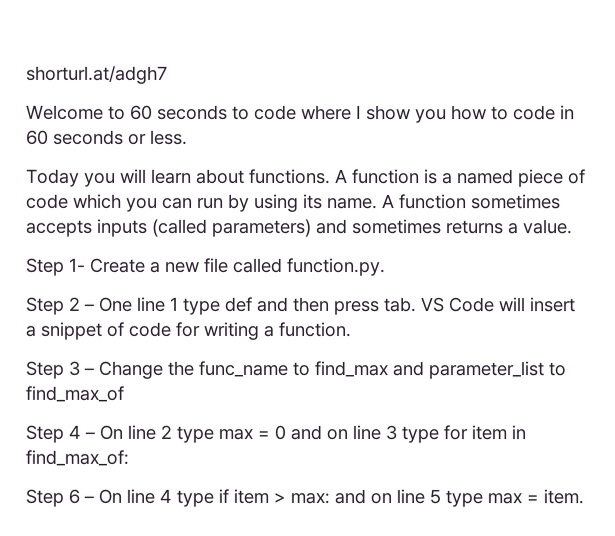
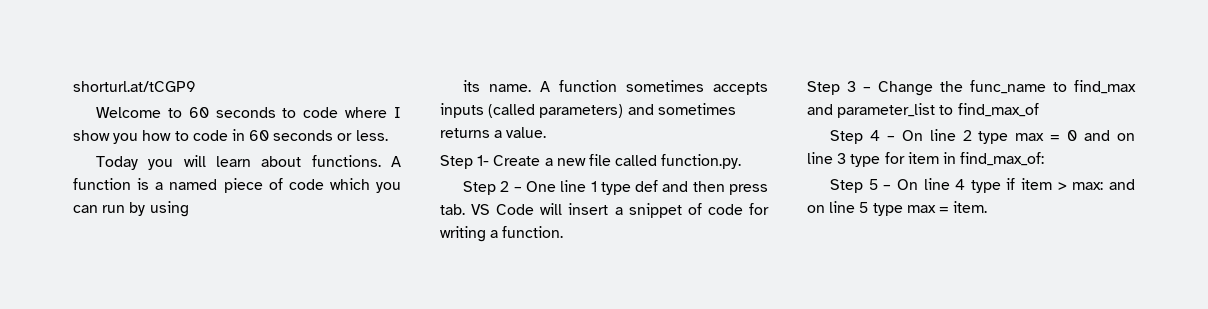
[26,65,168,84] shorturl.at/adgh7 -> [73,81,196,92] shorturl.at/tCGP9
(299, 202) none -> (189, 209) //
[68,488,80,504] 6 -> [868,179,878,190] 5

